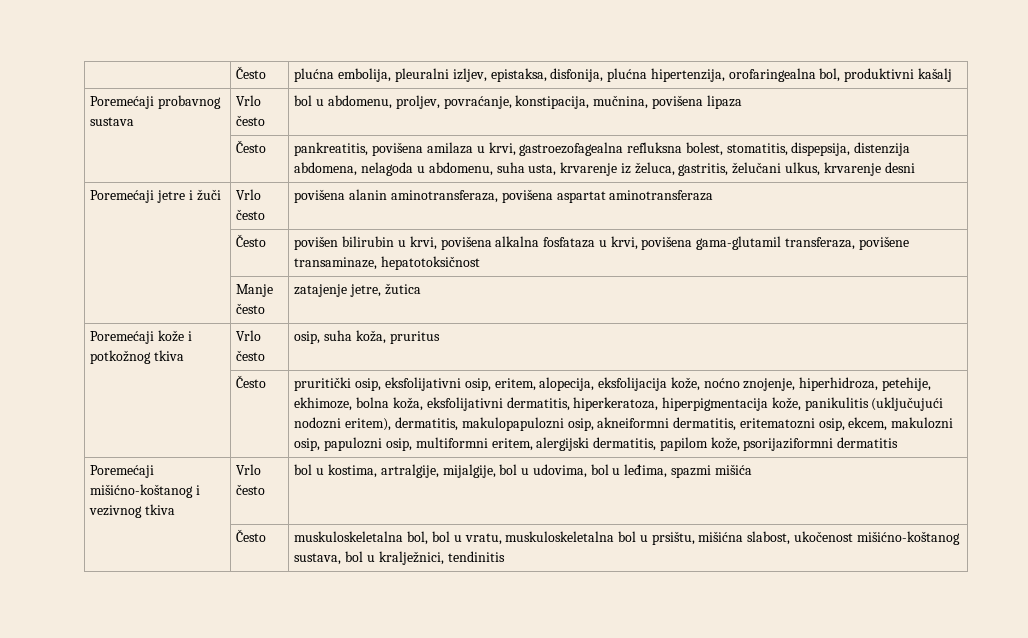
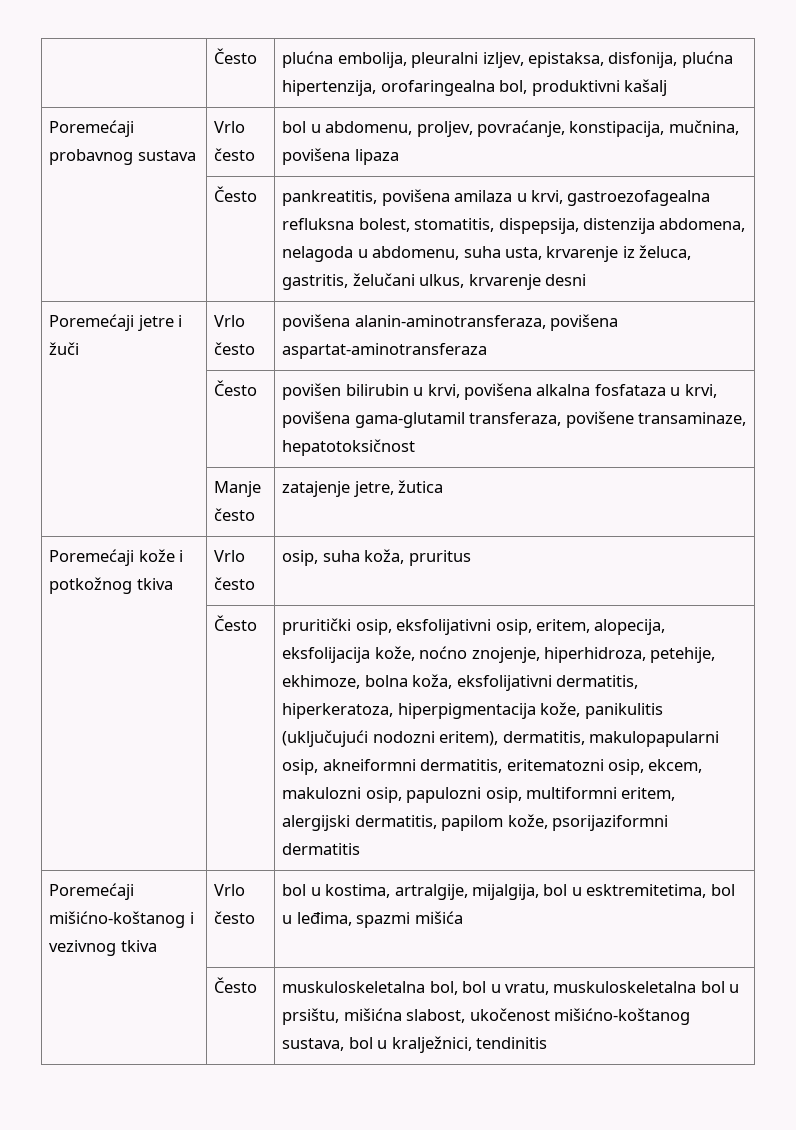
[349,189,714,203] alanin aminotransferaza, povišena aspartat aminotransferaza -> [354,314,619,331] [282,343,488,359] alanin-aminotransferaza, povišena aspartat-aminotransferaza
[461,417,564,431] makulopapulozni -> [588,731,719,747] makulopapularni
[442,464,587,478] mijalgije, bol u udovima, -> [471,884,707,900] mijalgija, bol u esktremitetima,

